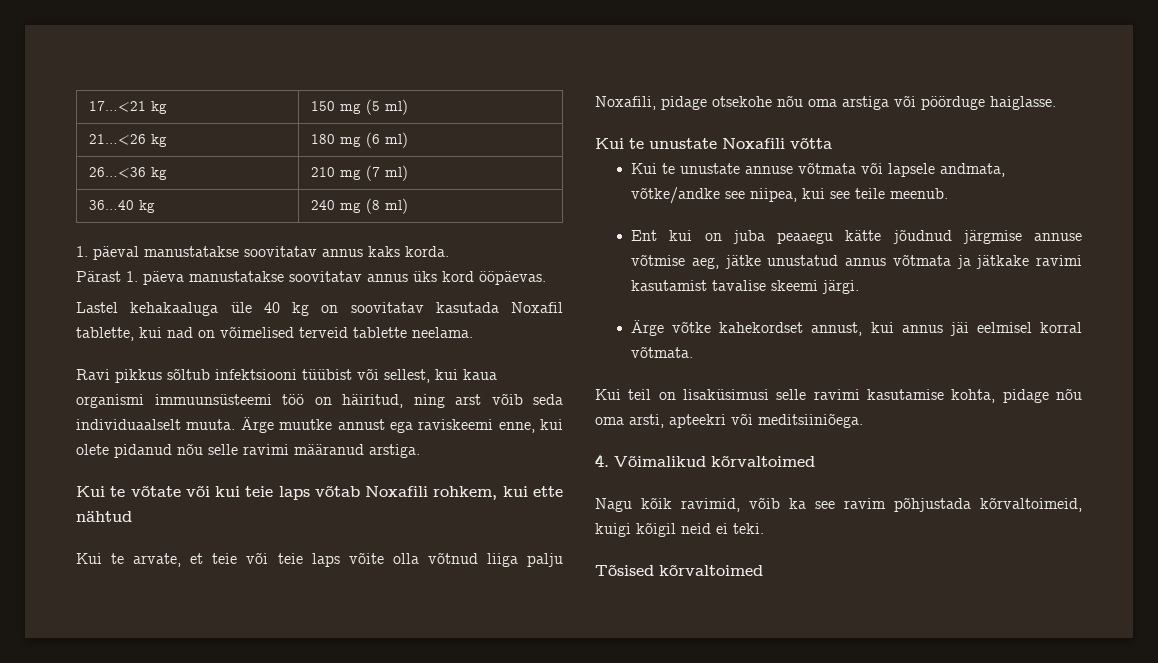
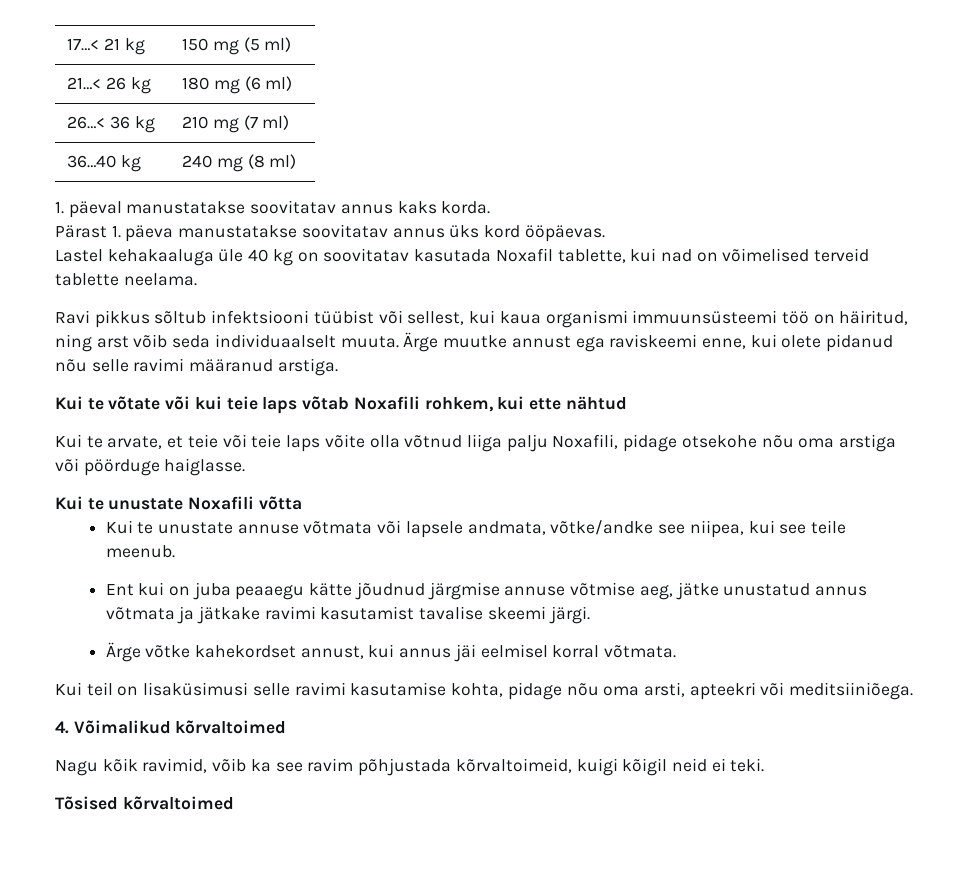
[88,101,146,112] 17…<21 -> [67,38,120,51] 17…< 21
[88,134,146,145] 21…<26 -> [67,77,126,90] 21…< 26
[88,167,146,178] 26…<36 -> [67,116,130,129] 26…< 36

